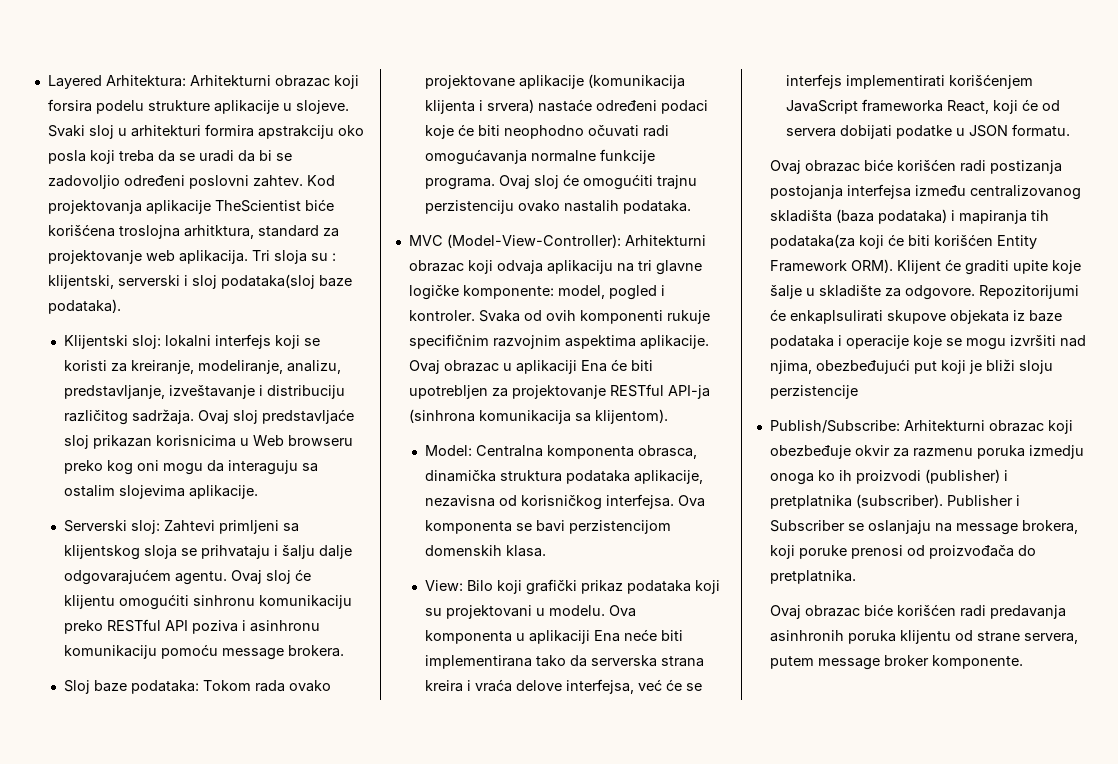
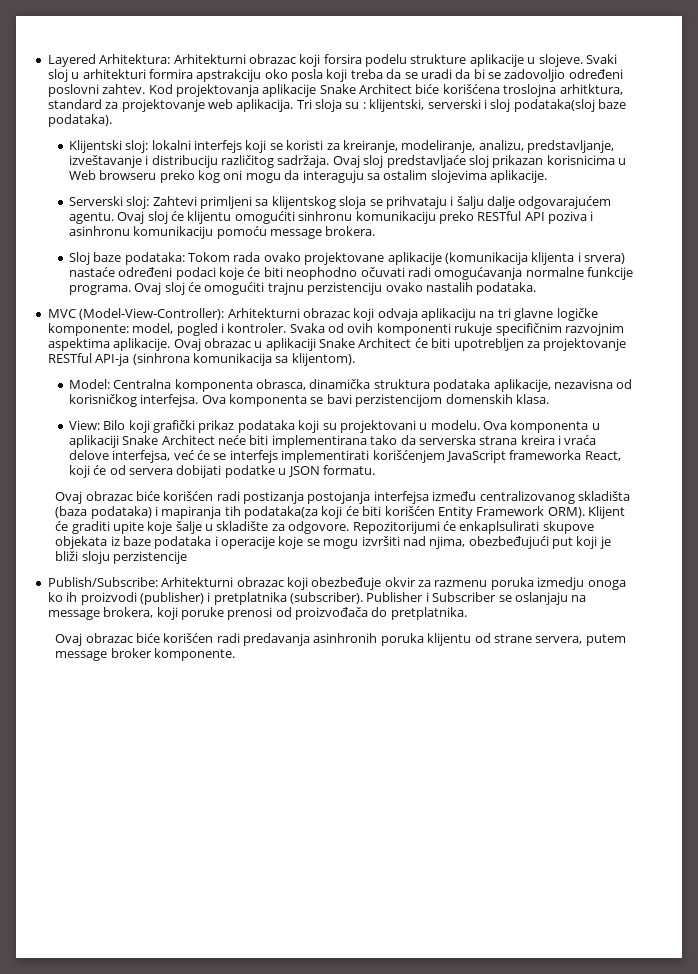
[214,200,301,212] TheScientist -> [319,84,412,94] Snake Architect
[580,360,607,372] Ena -> [319,338,412,348] Snake Architect
[594,630,621,642] Ena -> [122,435,215,445] Snake Architect

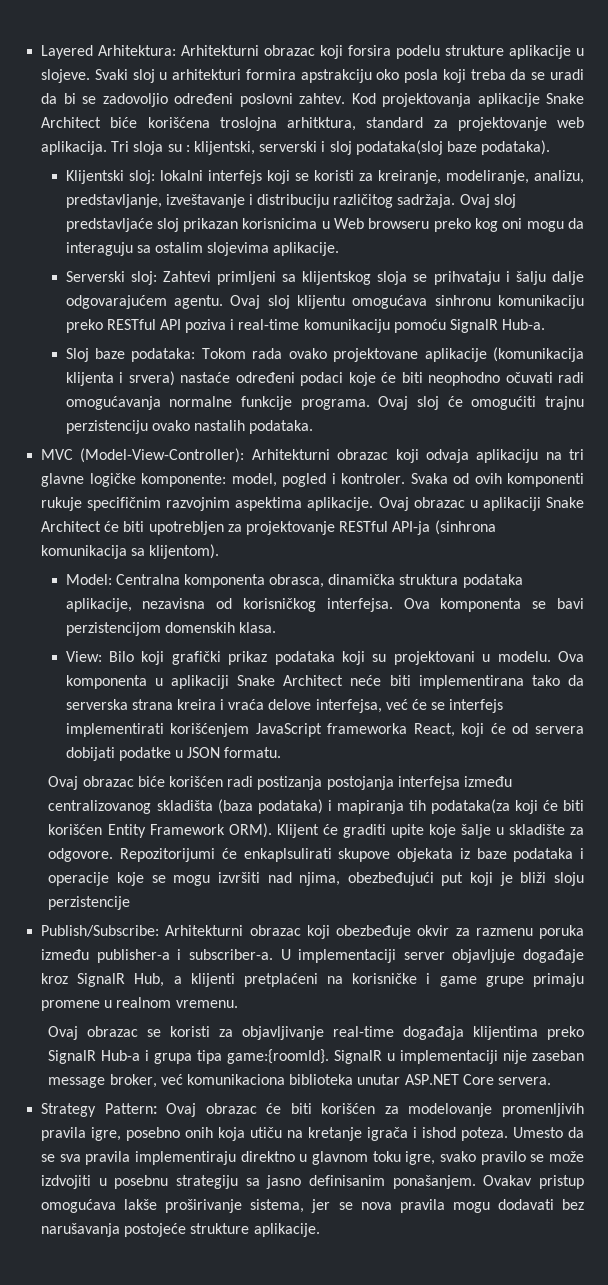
[171,211,295,224] će klijentu omogućiti -> [296,295,428,309] klijentu omogućava
[68,226,130,236] asinhronu -> [238,319,300,330] real-time
[270,226,376,239] message brokera. -> [450,319,546,333] SignalR Hub-a.
[537,577,626,590] [47,592,587,605] [47,607,467,620] [55,633,626,646] [55,648,235,661] izmedju onoga ko ih proizvodi (publisher) i pretplatnika (subscriber). Publisher i Subscriber se oslanjaju na message brokera, koji poruke prenosi od proizvođača do pretplatnika. // Ovaj obrazac biće korišćen radi predavanja asinhronih poruka klijentu od strane servera, putem message broker komponente. -> [41,949,584,963] [41,973,585,987] [41,997,238,1011] [48,1026,585,1040] [48,1049,584,1064] [48,1074,551,1088] [41,1103,584,1117] [41,1127,584,1141] [41,1151,585,1165] [41,1175,584,1189] [41,1199,585,1213] [41,1223,320,1237] između publisher-a i subscriber-a. U implementaciji server objavljuje događaje kroz SignalR Hub, a klijenti pretplaćeni na korisničke i game grupe primaju promene u realnom vremenu. // Ovaj obrazac se koristi za objavljivanje real-time događaja klijentima preko SignalR Hub-a i grupa tipa game:{roomId}. SignalR u implementaciji nije zaseban message broker, već komunikaciona biblioteka unutar ASP.NET Core servera. // Strategy Pattern: Ovaj obrazac će biti korišćen za modelovanje promenljivih pravila igre, posebno onih koja utiču na kretanje igrača i ishod poteza. Umesto da se sva pravila implementiraju direktno u glavnom toku igre, svako pravilo se može izdvojiti u posebnu strategiju sa jasno definisanim ponašanjem. Ovakav pristup omogućava lakše proširivanje sistema, jer se nova pravila mogu dodavati bez narušavanja postojeće strukture aplikacije.

